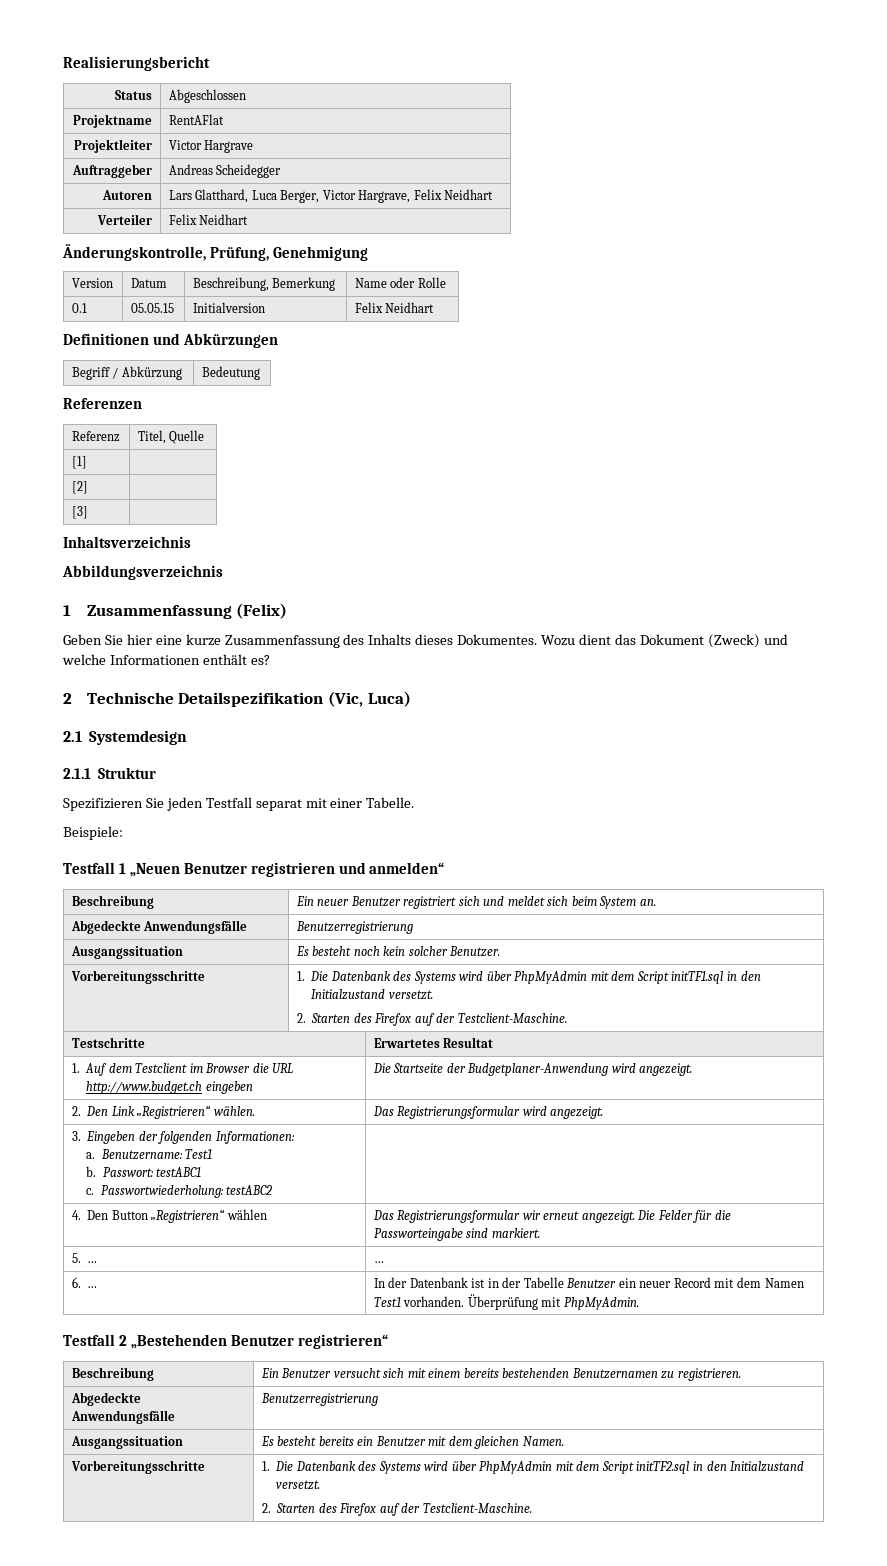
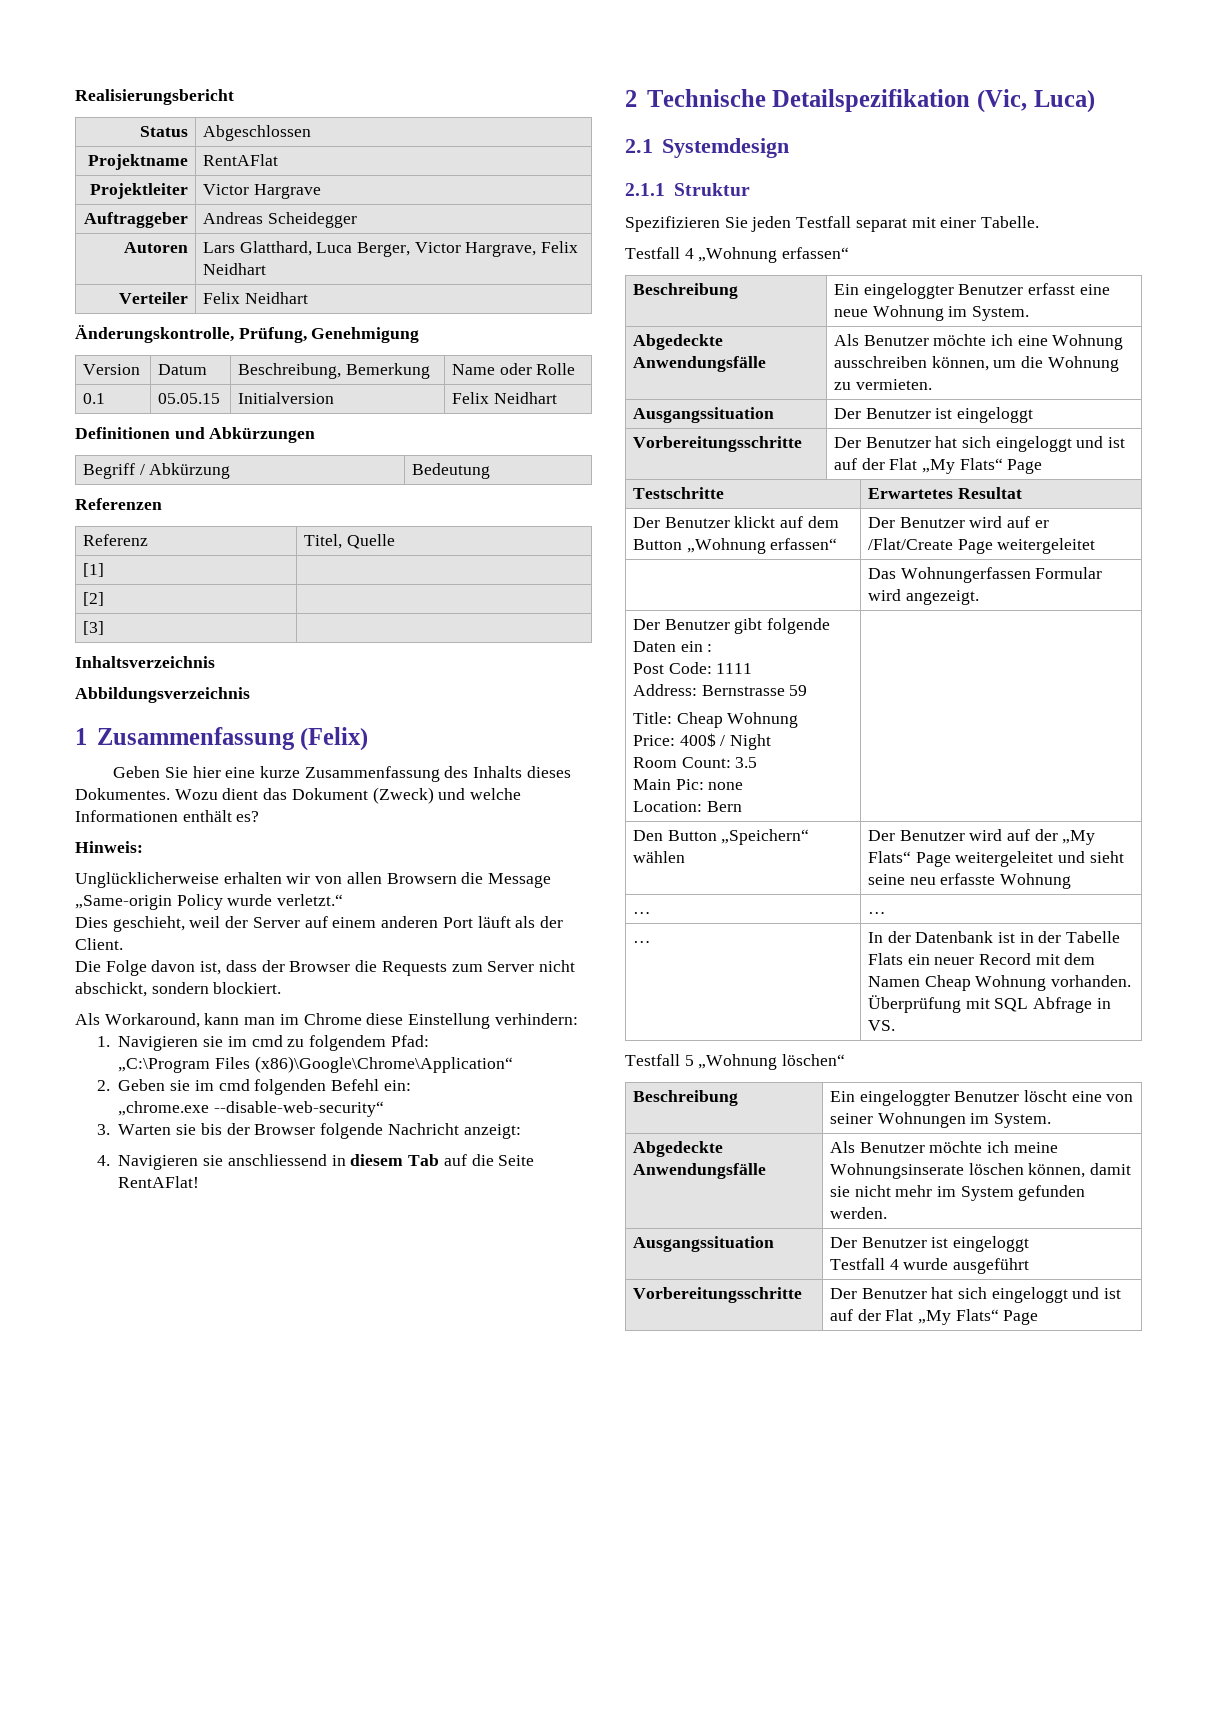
(270, 660) none -> [75,841,143,853] [75,872,552,888] [75,894,344,910] [75,916,563,932] [75,938,123,950] [75,960,575,976] [75,982,282,997] [75,1013,578,1029] [96,1035,429,1051] [118,1056,513,1073] [96,1079,411,1095] [118,1101,385,1117] [96,1123,521,1139] [96,1154,535,1170] [118,1176,200,1188] // Hinweis: // Unglücklicherweise erhalten wir von allen Browsern die Message „Same-origin Policy wurde verletzt.“ // Dies geschieht, weil der Server auf einem anderen Port läuft als der Client. // Die Folge davon ist, dass der Browser die Requests zum Server nicht abschickt, sondern blockiert. // Als Workaround, kann man im Chrome diese Einstellung verhindern: // 1. Navigieren sie im cmd zu folgendem Pfad: // „C:\Program Files (x86)\Google\Chrome\Application“ // 2. Geben sie im cmd folgenden Befehl ein: // „chrome.exe --disable-web-security“ // 3. Warten sie bis der Browser folgende Nachricht anzeigt: // 4. Navigieren sie anschliessend in diesem Tab auf die Seite RentAFlat!
[63,826,123,840] [63,862,445,877] [71,895,154,909] [295,896,656,909] [70,920,248,934] [295,921,413,934] [70,946,183,959] [295,946,501,957] [70,970,205,984] [296,971,761,984] [311,989,433,1000] [296,1013,567,1026] [71,1037,145,1048] [373,1037,494,1048] [71,1063,294,1076] [86,1081,253,1094] [372,1063,693,1076] [71,1105,255,1119] [372,1106,604,1119] [71,1131,295,1144] [86,1149,213,1160] [86,1166,202,1177] [86,1185,273,1198] [71,1210,81,1220] // Beispiele: // Testfall 1 „Neuen Benutzer registrieren und anmelden“ // Beschreibung | Ein neuer Benutzer registriert sich und meldet sich beim System an. // Abgedeckte Anwendungsfälle | Benutzerregistrierung // Ausgangssituation | Es besteht noch kein solcher Benutzer. // Vorbereitungsschritte | 1. Die Datenbank des Systems wird über PhpMyAdmin mit dem Script initTF1.sql in den Initialzustand versetzt. // 2. Starten des Firefox auf der Testclient-Maschine. // Testschritte | Erwartetes Resultat // 1. Auf dem Testclient im Browser die URL http://www.budget.ch eingeben | Die Startseite der Budgetplaner-Anwendung wird angezeigt. // 2. Den Link „Registrieren“ wählen. | Das Registrierungsformular wird angezeigt. // 3. Eingeben der folgenden Informationen: // a. Benutzername: Test1 // b. Passwort: testABC1 // c. Passwortwiederholung: testABC2 | // 4. -> [625,247,850,263] [632,283,738,299] [833,283,1110,299] [833,305,1029,321] [632,334,723,350] [632,356,766,372] [833,334,1124,350] [833,356,1119,372] [833,379,932,390] [632,407,774,423] [833,407,1033,423] [632,436,802,452] [833,436,1126,452] [833,458,1043,474] [632,487,724,499] [867,487,1022,499] [632,516,839,528] [632,538,838,554] [867,516,1049,528] [867,538,1096,554] [867,567,1103,583] [867,589,979,605] [632,618,830,634] [632,641,713,652] [632,662,753,674] [632,684,808,696] [632,712,799,728] [632,733,771,750] [632,757,758,768] [632,779,744,790] [632,801,742,812] // Testfall 4 „Wohnung erfassen“ // Beschreibung | Ein eingeloggter Benutzer erfasst eine neue Wohnung im System. // Abgedeckte Anwendungsfälle | Als Benutzer möchte ich eine Wohnung ausschreiben können, um die Wohnung zu vermieten. // Ausgangssituation | Der Benutzer ist eingeloggt // Vorbereitungsschritte | Der Benutzer hat sich eingeloggt und ist auf der Flat „My Flats“ Page // Testschritte | Erwartetes Resultat // Der Benutzer klickt auf dem Button „Wohnung erfassen“ | Der Benutzer wird auf er /Flat/Create Page weitergeleitet // | Das Wohnungerfassen Formular wird angezeigt. // Der Benutzer gibt folgende Daten ein : // Post Code: 1111 // Address: Bernstrasse 59 // Title: Cheap Wohnung // Price: 400$ / Night // Room Count: 3.5 // Main Pic: none // Location: Bern | //
[151,1209,225,1223] „Registrieren“ -> [721,829,810,845] „Speichern“
[372,1210,731,1223] [373,1228,540,1241] [71,1253,81,1263] Das Registrierungsformular wir erneut angezeigt. Die Felder für die Passworteingabe sind markiert. // 5. -> [867,829,1096,845] [867,851,1124,867] [867,873,1071,889] Der Benutzer wird auf der „My Flats“ Page weitergeleitet und sieht seine neu erfasste Wohnung //
[71,1277,81,1288] 6. -> (886, 913) none
[566,1278,617,1289] Benutzer -> [867,953,903,965] Flats
[373,1297,401,1307] Test1 -> [924,975,1047,991] Cheap Wohnung
[563,1297,639,1310] [63,1334,388,1349] [71,1367,154,1381] [260,1368,741,1381] [70,1392,141,1406] [70,1410,175,1424] [260,1393,378,1406] [70,1436,183,1449] [260,1436,564,1449] [70,1460,205,1474] [261,1461,805,1474] [276,1480,321,1490] [261,1503,532,1516] PhpMyAdmin. // Testfall 2 „Bestehenden Benutzer registrieren“ // Beschreibung | Ein Benutzer versucht sich mit einem bereits bestehenden Benutzernamen zu registrieren. // Abgedeckte Anwendungsfälle | Benutzerregistrierung // Ausgangssituation | Es besteht bereits ein Benutzer mit dem gleichen Namen. // Vorbereitungsschritte | 1. Die Datenbank des Systems wird über PhpMyAdmin mit dem Script initTF2.sql in den Initialzustand versetzt. // 2. Starten des Firefox auf der Testclient-Maschine. -> [994,997,1111,1013] [867,1020,895,1031] [625,1054,846,1070] [632,1090,738,1106] [829,1090,1134,1106] [829,1112,1051,1128] [632,1141,723,1157] [632,1163,766,1179] [829,1141,1058,1153] [829,1163,1131,1179] [829,1185,1086,1201] [829,1207,887,1219] [632,1236,774,1252] [829,1236,1029,1252] [829,1258,1029,1274] [632,1287,802,1303] [829,1287,1122,1303] [829,1309,1039,1325] SQL Abfrage in VS. // Testfall 5 „Wohnung löschen“ // Beschreibung | Ein eingeloggter Benutzer löscht eine von seiner Wohnungen im System. // Abgedeckte Anwendungsfälle | Als Benutzer möchte ich meine Wohnungsinserate löschen können, damit sie nicht mehr im System gefunden werden. // Ausgangssituation | Der Benutzer ist eingeloggt // Testfall 4 wurde ausgeführt // Vorbereitungsschritte | Der Benutzer hat sich eingeloggt und ist auf der Flat „My Flats“ Page

